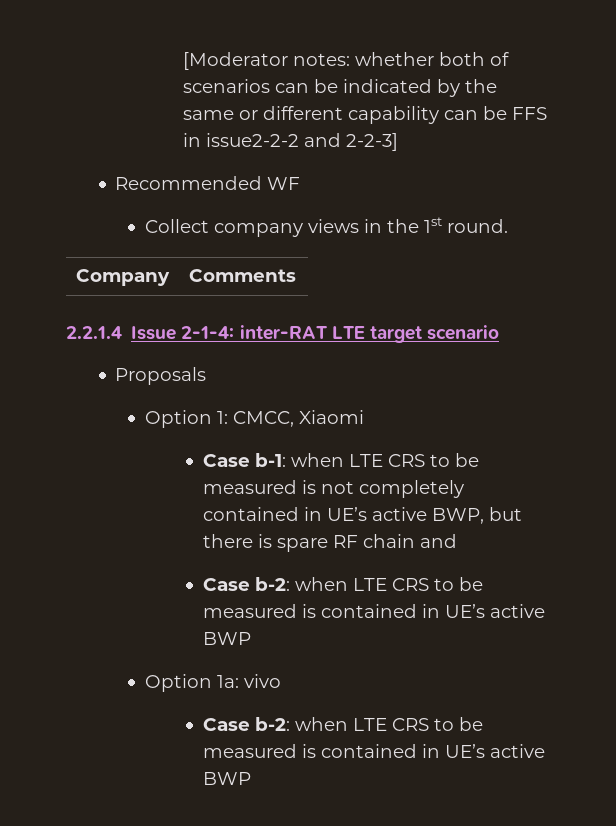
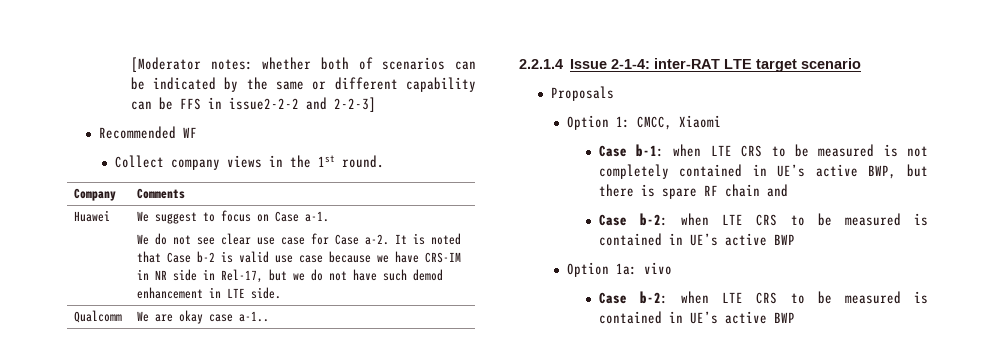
(296, 275) none -> [74,210,111,222] [137,210,330,224] [137,233,462,245] [137,251,462,263] [137,269,444,283] [137,287,282,299] [74,310,123,323] [137,310,270,324] // Huawei | We suggest to focus on Case a-1. // We do not see clear use case for Case a-2. It is noted that Case b-2 is valid use case because we have CRS-IM in NR side in Rel-17, but we do not have such demod enhancement in LTE side. // Qualcomm | We are okay case a-1..

